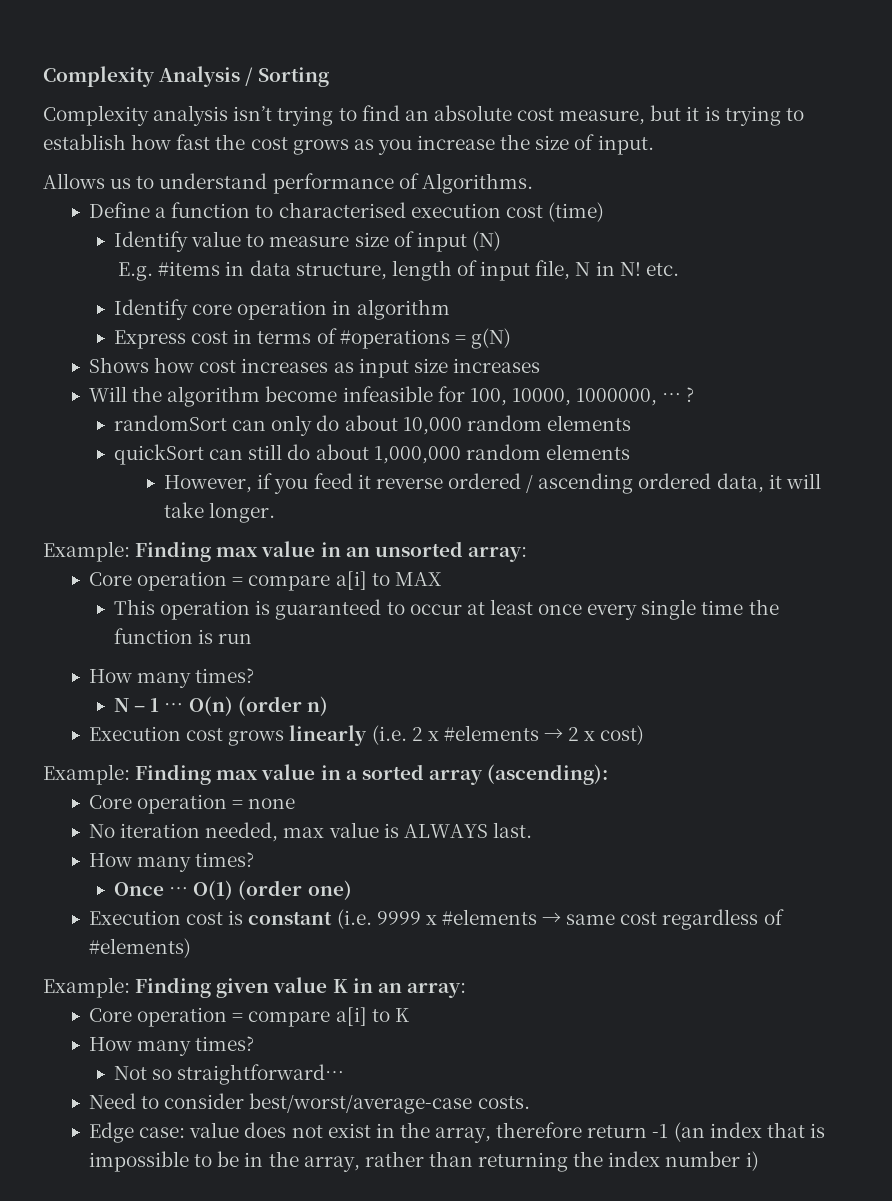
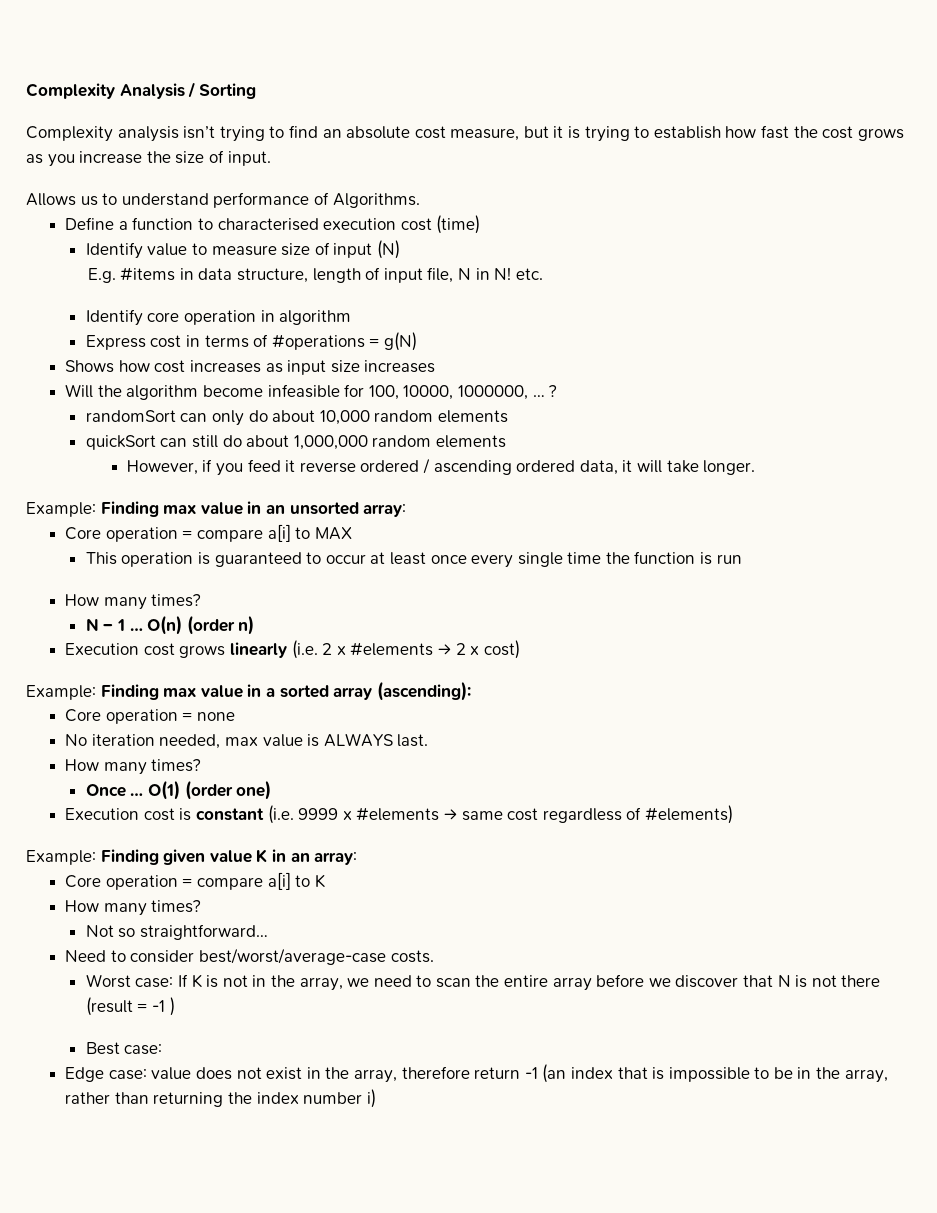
(530, 1102) none -> [85,974,881,991] [85,997,175,1016] [85,1042,163,1055] // Worst case: If K is not in the array, we need to scan the entire array before we discover that N is not there (result = -1 ) // Best case:

